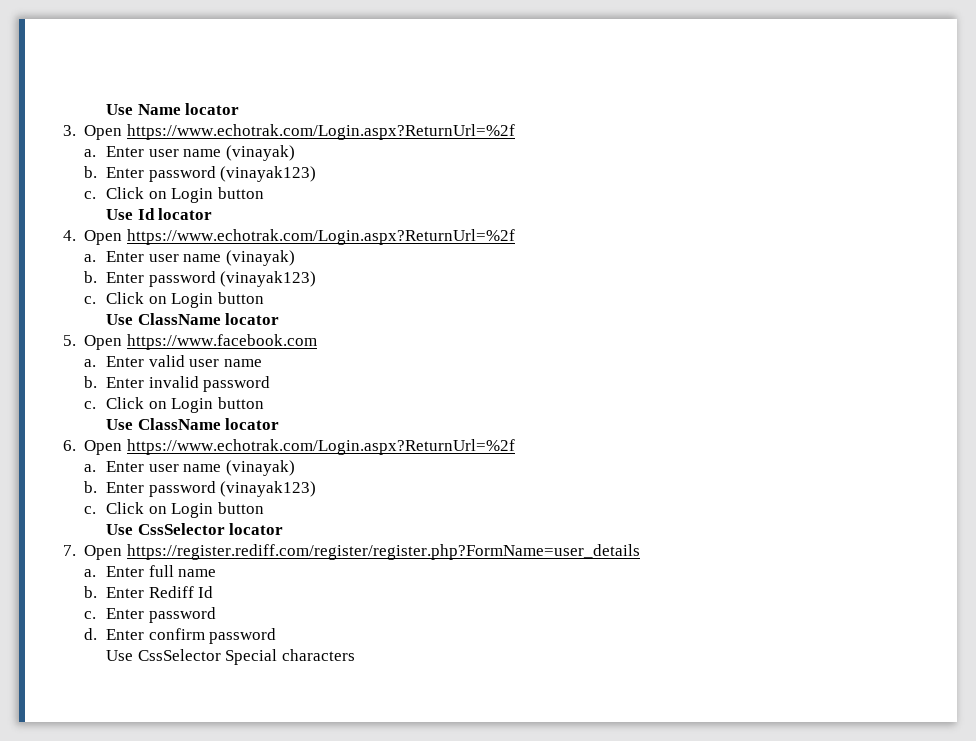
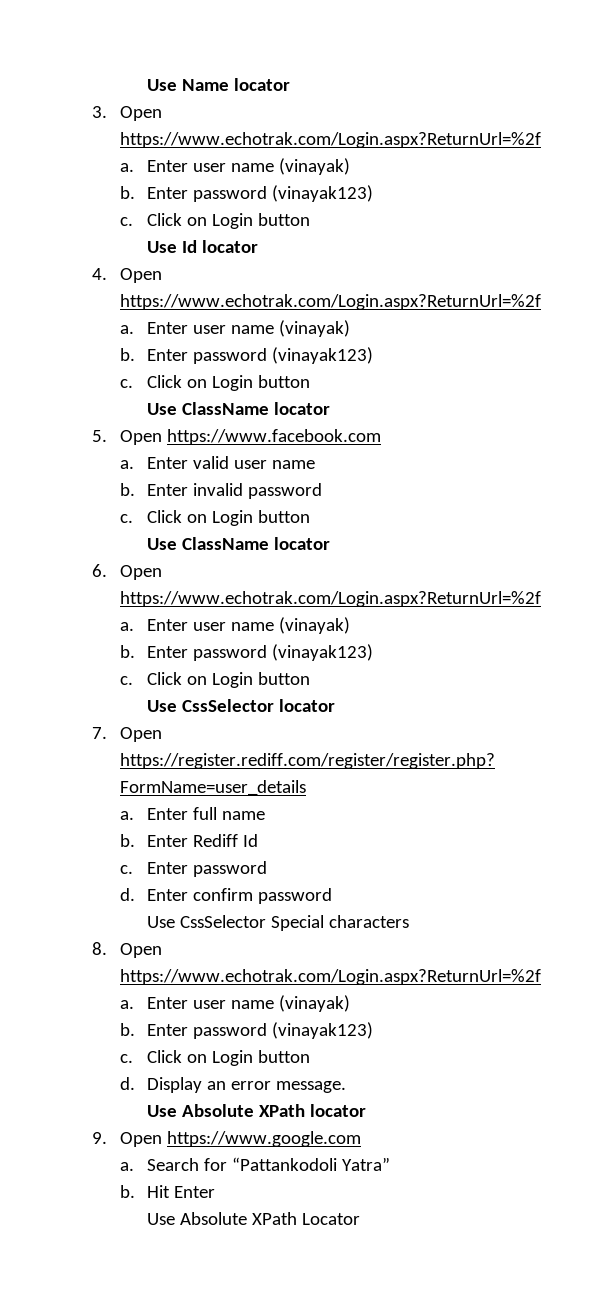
(355, 655) none -> [92,942,162,958] [119,969,541,985] [119,995,351,1012] [119,1022,374,1039] [119,1050,311,1066] [119,1077,347,1093] [147,1104,367,1117] [92,1131,361,1147] [119,1157,391,1171] [119,1185,216,1198] [147,1212,361,1225] // 8. Open https://www.echotrak.com/Login.aspx?ReturnUrl=%2f // a. Enter user name (vinayak) // b. Enter password (vinayak123) // c. Click on Login button // d. Display an error message. // Use Absolute XPath locator // 9. Open https://www.google.com // a. Search for “Pattankodoli Yatra” // b. Hit Enter // Use Absolute XPath Locator

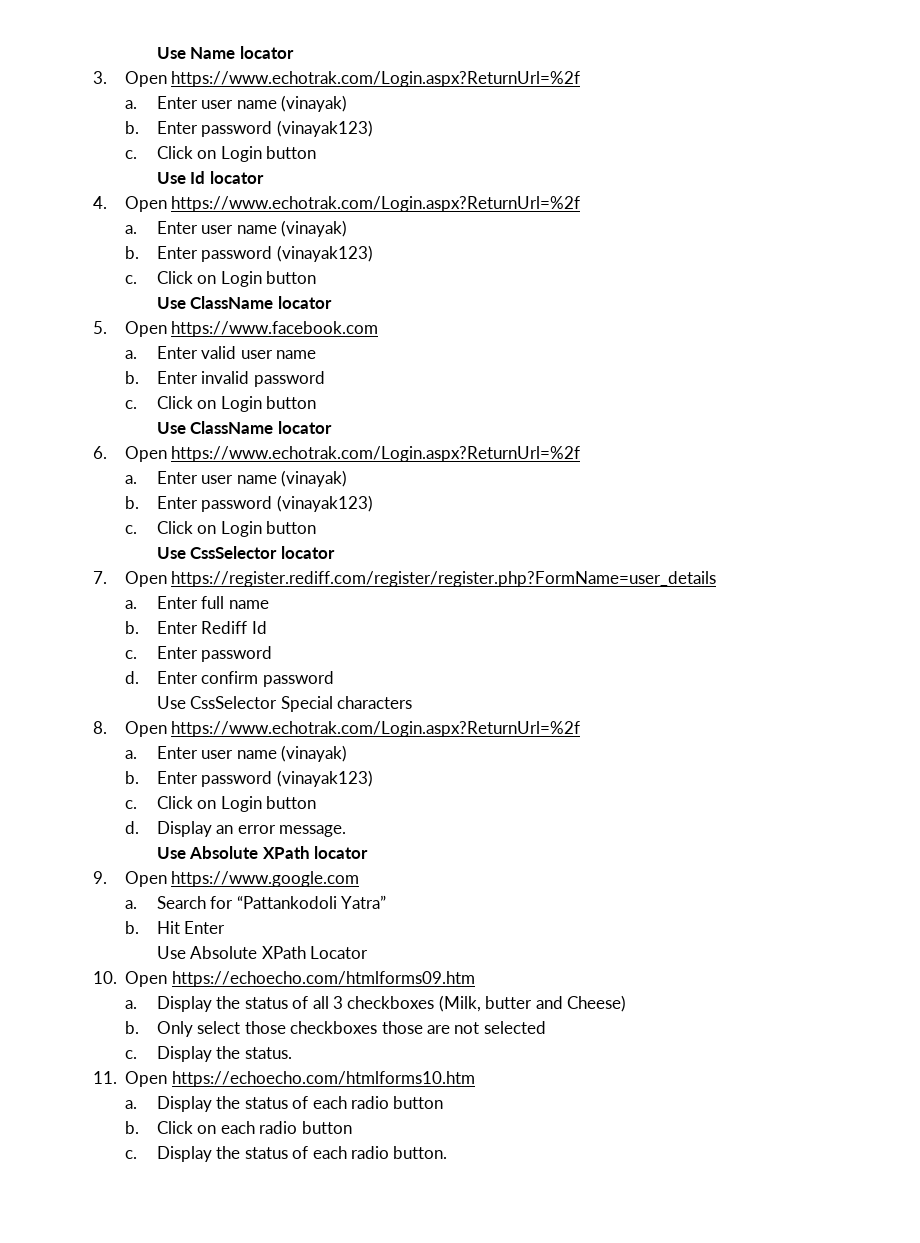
(361, 1219) none -> [92,971,475,987] [124,995,627,1012] [124,1021,546,1037] [124,1046,292,1062] [92,1071,475,1087] [124,1096,444,1112] [124,1121,352,1134] [124,1146,448,1162] // 10. Open https://echoecho.com/htmlforms09.htm // a. Display the status of all 3 checkboxes (Milk, butter and Cheese) // b. Only select those checkboxes those are not selected // c. Display the status. // 11. Open https://echoecho.com/htmlforms10.htm // a. Display the status of each radio button // b. Click on each radio button // c. Display the status of each radio button.

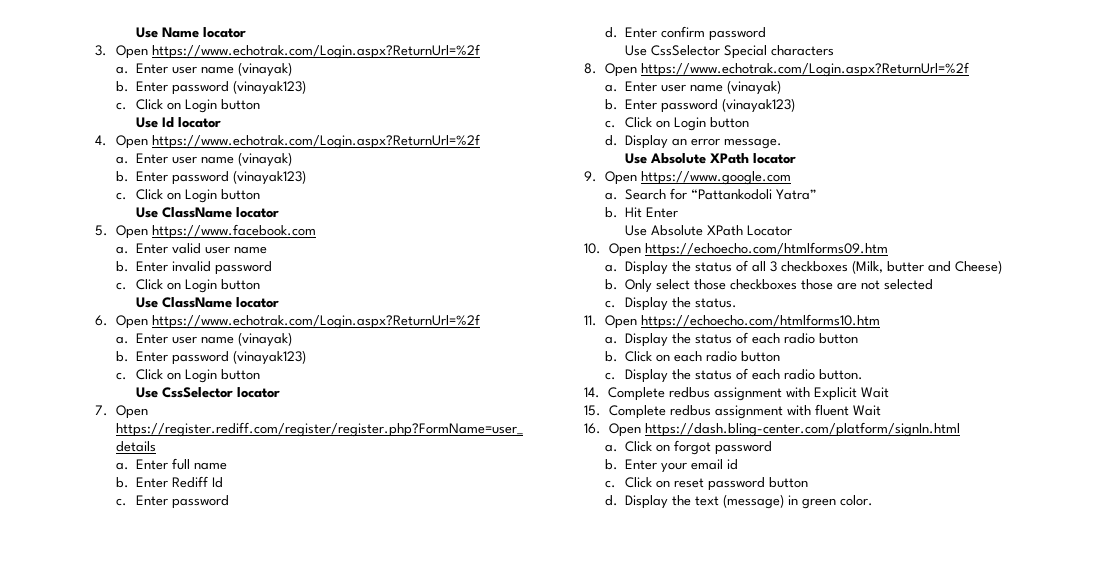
(448, 1152) none -> [584,387,889,401] [584,404,881,419] [584,422,960,437] [604,440,772,455] [604,459,738,473] [604,477,808,491] [604,494,873,509] // 14. Complete redbus assignment with Explicit Wait // 15. Complete redbus assignment with fluent Wait // 16. Open https://dash.bling-center.com/platform/signIn.html // a. Click on forgot password // b. Enter your email id // c. Click on reset password button // d. Display the text (message) in green color.

